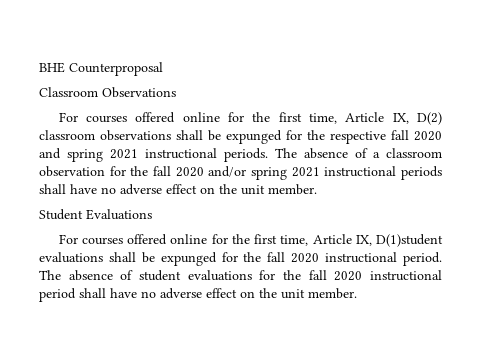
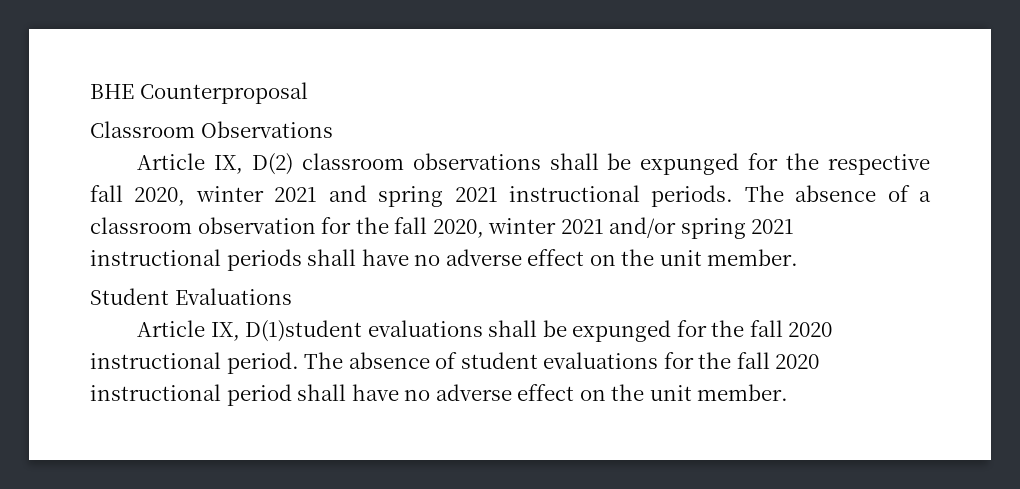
[58,112,338,124] For courses offered online for the first time, -> (333, 129) none
[414,131,442,141] 2020 -> [134,186,318,206] 2020, winter 2021
[175,167,204,177] 2020 -> [432,218,604,238] 2020, winter 2021
[58,234,309,246] For courses offered online for the first time, -> (292, 296) none

